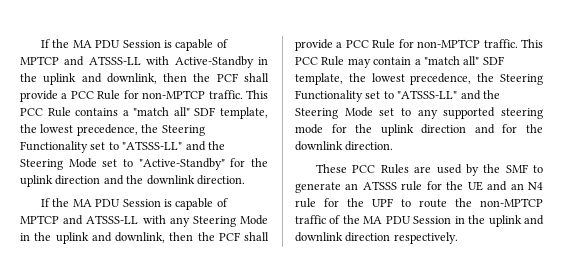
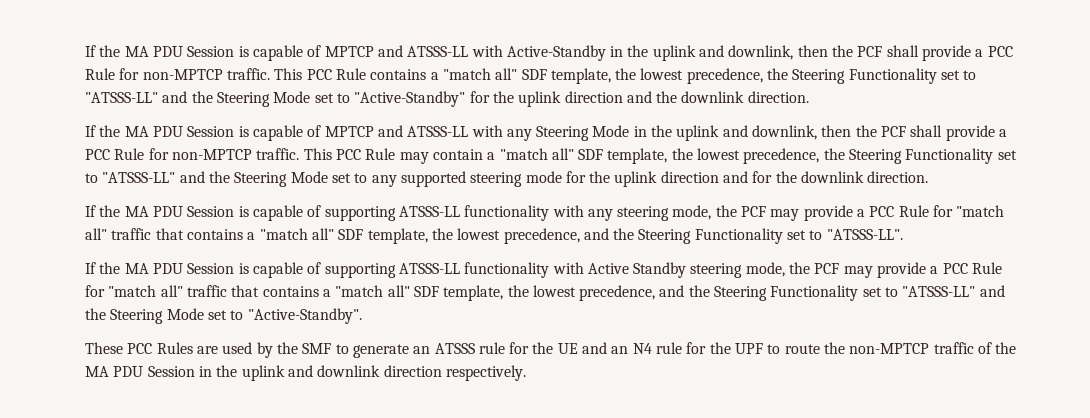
(394, 146) none -> [85,205,1005,221] [85,228,903,244] [85,262,1003,278] [85,285,1005,301] [85,308,362,324] // If the MA PDU Session is capable of supporting ATSSS-LL functionality with any steering mode, the PCF may provide a PCC Rule for "match all" traffic that contains a "match all" SDF template, the lowest precedence, and the Steering Functionality set to "ATSSS-LL". // If the MA PDU Session is capable of supporting ATSSS-LL functionality with Active Standby steering mode, the PCF may provide a PCC Rule for "match all" traffic that contains a "match all" SDF template, the lowest precedence, and the Steering Functionality set to "ATSSS-LL" and the Steering Mode set to "Active-Standby".

